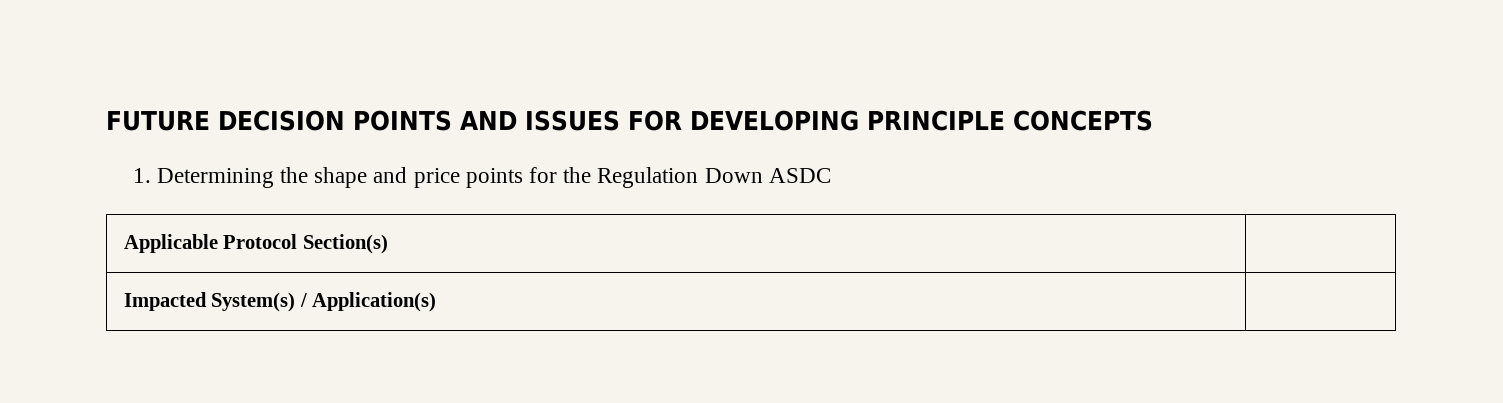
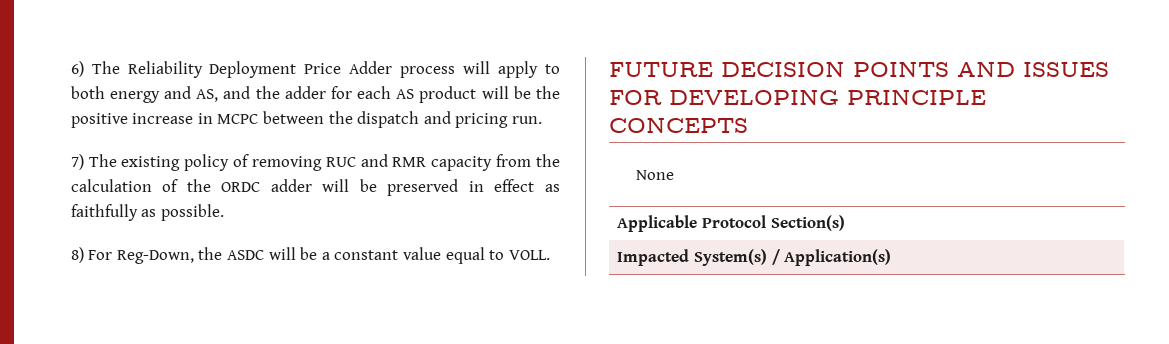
(106, 121) none -> [70,61,560,78] [70,86,560,103] [70,111,542,128] [70,154,560,171] [70,179,560,196] [70,204,224,221] [70,247,550,264] 6) The Reliability Deployment Price Adder process will apply to both energy and AS, and the adder for each AS product will be the positive increase in MCPC between the dispatch and pricing run. // 7) The existing policy of removing RUC and RMR capacity from the calculation of the ORDC adder will be preserved in effect as faithfully as possible. // 8) For Reg-Down, the ASDC will be a constant value equal to VOLL. //
[132,167,831,188] // 1. Determining the shape and price points for the Regulation Down ASDC -> [635,170,674,180] // None

